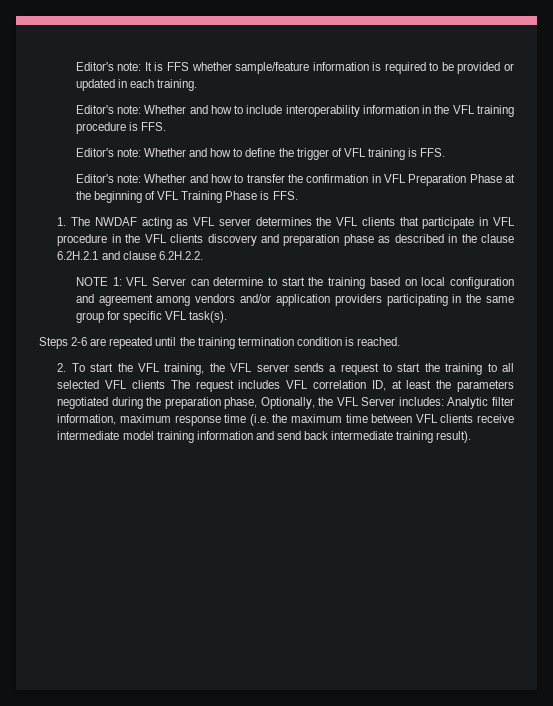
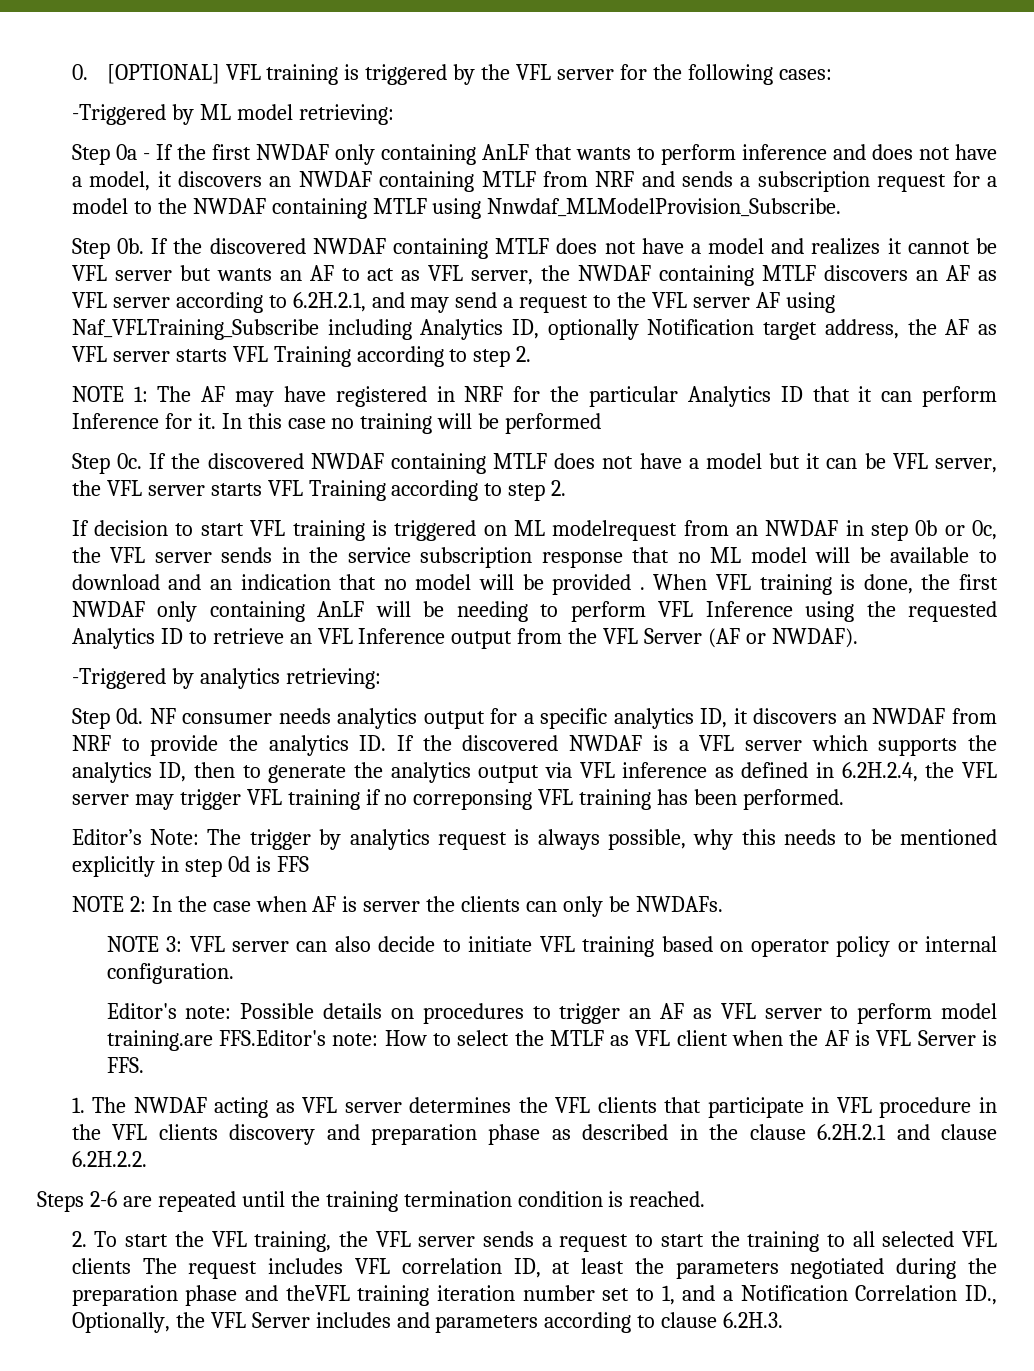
[75,62,515,74] [75,79,198,91] [75,105,514,117] [75,122,167,134] [75,148,446,160] [75,174,516,186] [75,191,258,203] Editor's note: It is FFS whether sample/feature information is required to be provided or updated in each training. // Editor's note: Whether and how to include interoperability information in the VFL training procedure is FFS. // Editor's note: Whether and how to define the trigger of VFL training is FFS. // Editor's note: Whether and how to transfer the confirmation in VFL Preparation Phase at the beginning of VFL Training Phase -> [71,64,832,85] [71,104,394,125] [71,144,997,165] [71,171,998,192] [71,198,842,219] [71,238,997,259] [71,265,997,286] [71,292,835,313] [71,319,998,340] [71,346,532,367] [71,386,997,407] [71,413,602,434] [71,453,998,474] [71,480,567,501] [71,520,997,541] [71,547,998,568] [71,574,998,595] [71,601,997,622] [71,628,858,649] [71,668,381,689] [71,708,998,729] [71,735,998,756] [71,762,998,783] [71,789,845,810] [71,829,998,850] [71,856,309,877] [71,896,723,917] [106,936,998,957] [106,963,234,984] [106,1003,997,1024] [106,1030,976,1051] 0. [OPTIONAL] VFL training is triggered by the VFL server for the following cases: // -Triggered by ML model retrieving: // Step 0a - If the first NWDAF only containing AnLF that wants to perform inference and does not have a model, it discovers an NWDAF containing MTLF from NRF and sends a subscription request for a model to the NWDAF containing MTLF using Nnwdaf_MLModelProvision_Subscribe. // Step 0b. If the discovered NWDAF containing MTLF does not have a model and realizes it cannot be VFL server but wants an AF to act as VFL server, the NWDAF containing MTLF discovers an AF as VFL server according to 6.2H.2.1, and may send a request to the VFL server AF using Naf_VFLTraining_Subscribe including Analytics ID, optionally Notification target address, the AF as VFL server starts VFL Training according to step 2. // NOTE 1: The AF may have registered in NRF for the particular Analytics ID that it can perform Inference for it. In this case no training will be performed // Step 0c. If the discovered NWDAF containing MTLF does not have a model but it can be VFL server, the VFL server starts VFL Training according to step 2. // If decision to start VFL training is triggered on ML modelrequest from an NWDAF in step 0b or 0c, the VFL server sends in the service subscription response that no ML model will be available to download and an indication that no model will be provided . When VFL training is done, the first NWDAF only containing AnLF will be needing to perform VFL Inference using the requested Analytics ID to retrieve an VFL Inference output from the VFL Server (AF or NWDAF). // -Triggered by analytics retrieving: // Step 0d. NF consumer needs analytics output for a specific analytics ID, it discovers an NWDAF from NRF to provide the analytics ID. If the discovered NWDAF is a VFL server which supports the analytics ID, then to generate the analytics output via VFL inference as defined in 6.2H.2.4, the VFL server may trigger VFL training if no correponsing VFL training has been performed. // Editor’s Note: The trigger by analytics request is always possible, why this needs to be mentioned explicitly in step 0d is FFS // NOTE 2: In the case when AF is server the clients can only be NWDAFs. // NOTE 3: VFL server can also decide to initiate VFL training based on operator policy or internal configuration. // Editor's note: Possible details on procedures to trigger an AF as VFL server to perform model training.are FFS.Editor's note: How to select the MTLF as VFL client when the AF is VFL Server
[75,277,514,289] [75,294,514,306] [75,311,228,323] // NOTE 1: VFL Server can determine to start the training based on local configuration and agreement among vendors and/or application providers participating in the same group for specific VFL task(s). -> (147, 1159) none
[224,397,514,409] [57,414,514,426] [57,431,472,443] phase, Optionally, the VFL Server includes: Analytic filter information, maximum response time (i.e. the maximum time between VFL clients receive intermediate model training information and send back intermediate training result). -> [185,1285,997,1306] [71,1312,784,1333] phase and theVFL training iteration number set to 1, and a Notification Correlation ID., Optionally, the VFL Server includes and parameters according to clause 6.2H.3.

